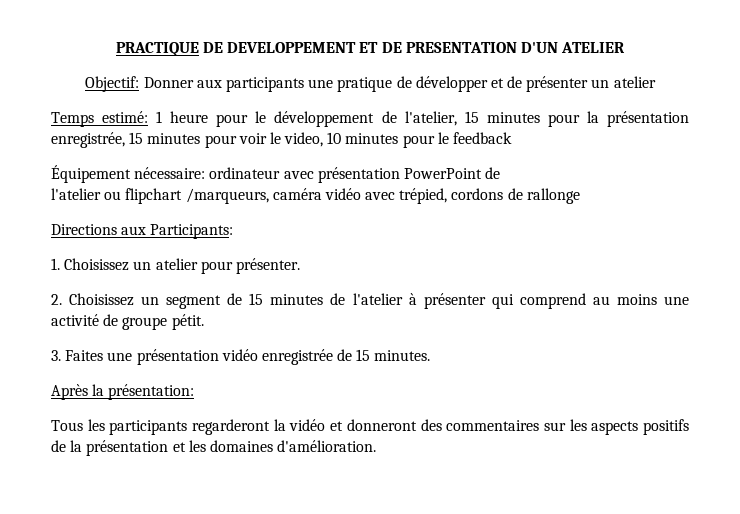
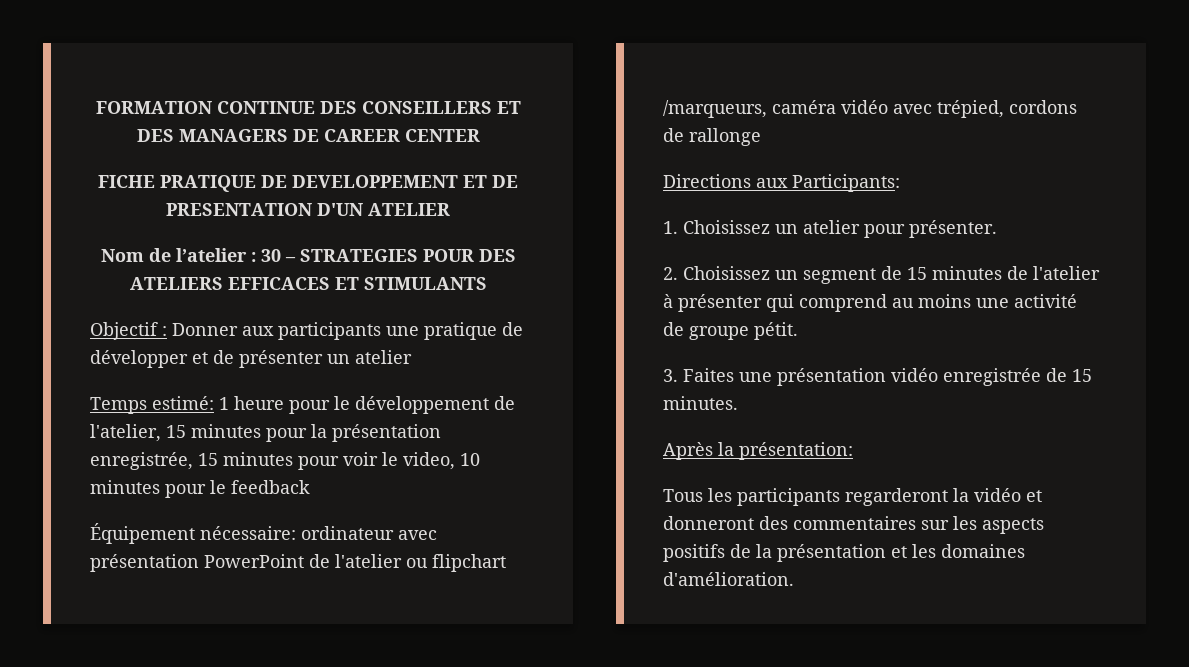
[115,42,199,56] PRACTIQUE -> [95,101,521,114] [136,129,480,142] [98,175,256,192] FORMATION CONTINUE DES CONSEILLERS ET DES MANAGERS DE CAREER CENTER // FICHE PRATIQUE
[85,76,140,92] Objectif: -> [100,248,516,262] [129,277,487,290] [90,322,167,340] Nom de l’atelier : 30 – STRATEGIES POUR DES ATELIERS EFFICACES ET STIMULANTS // Objectif :
(501, 173) // -> (330, 561) none

